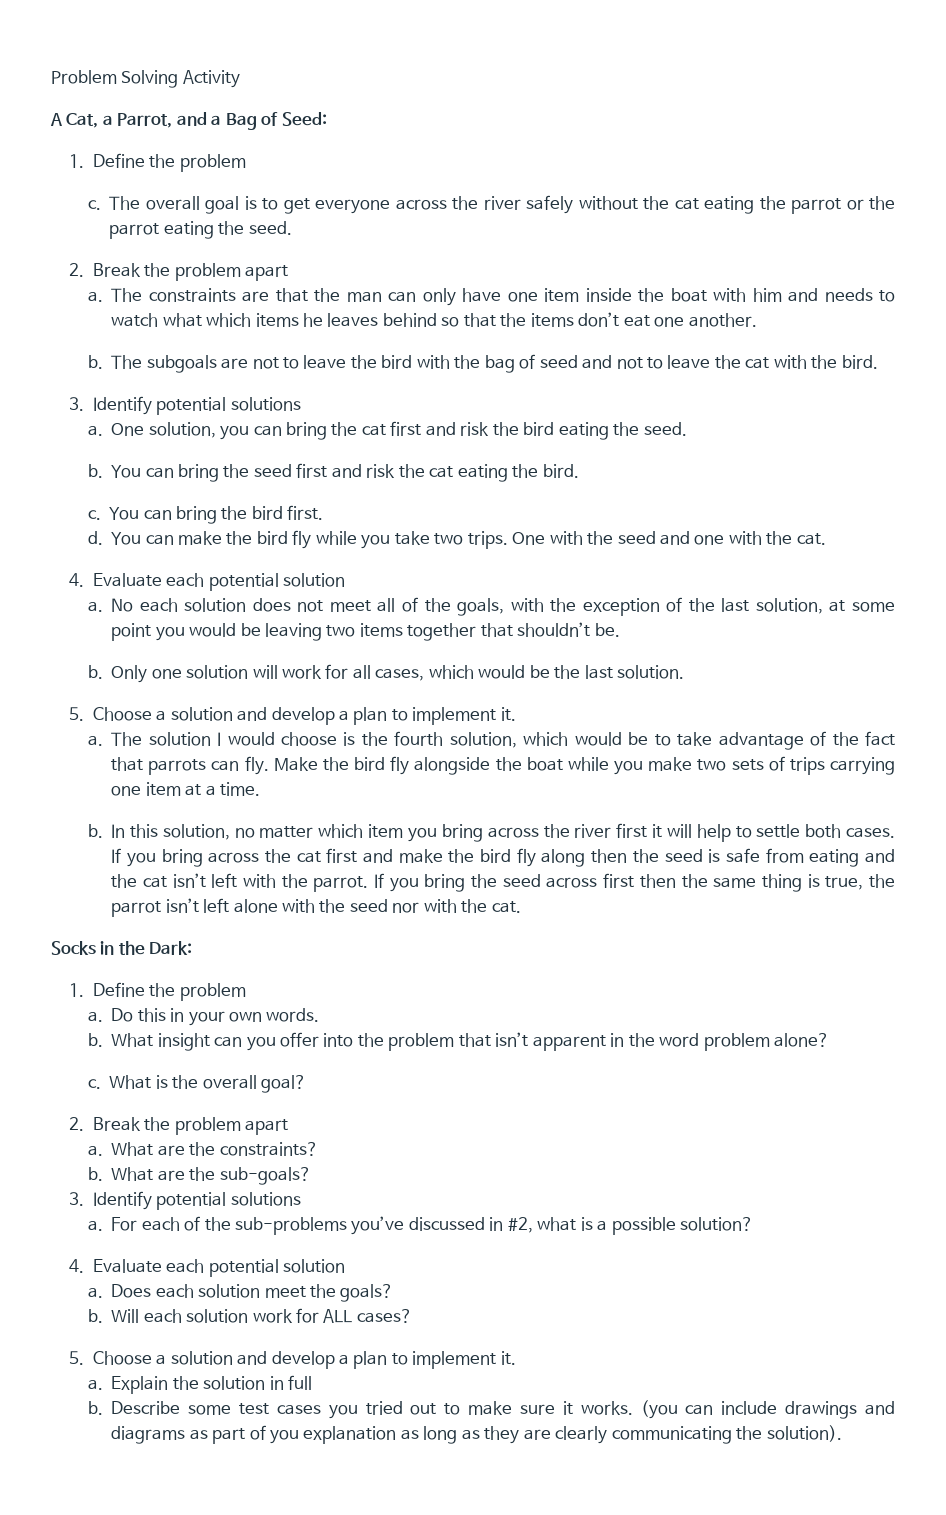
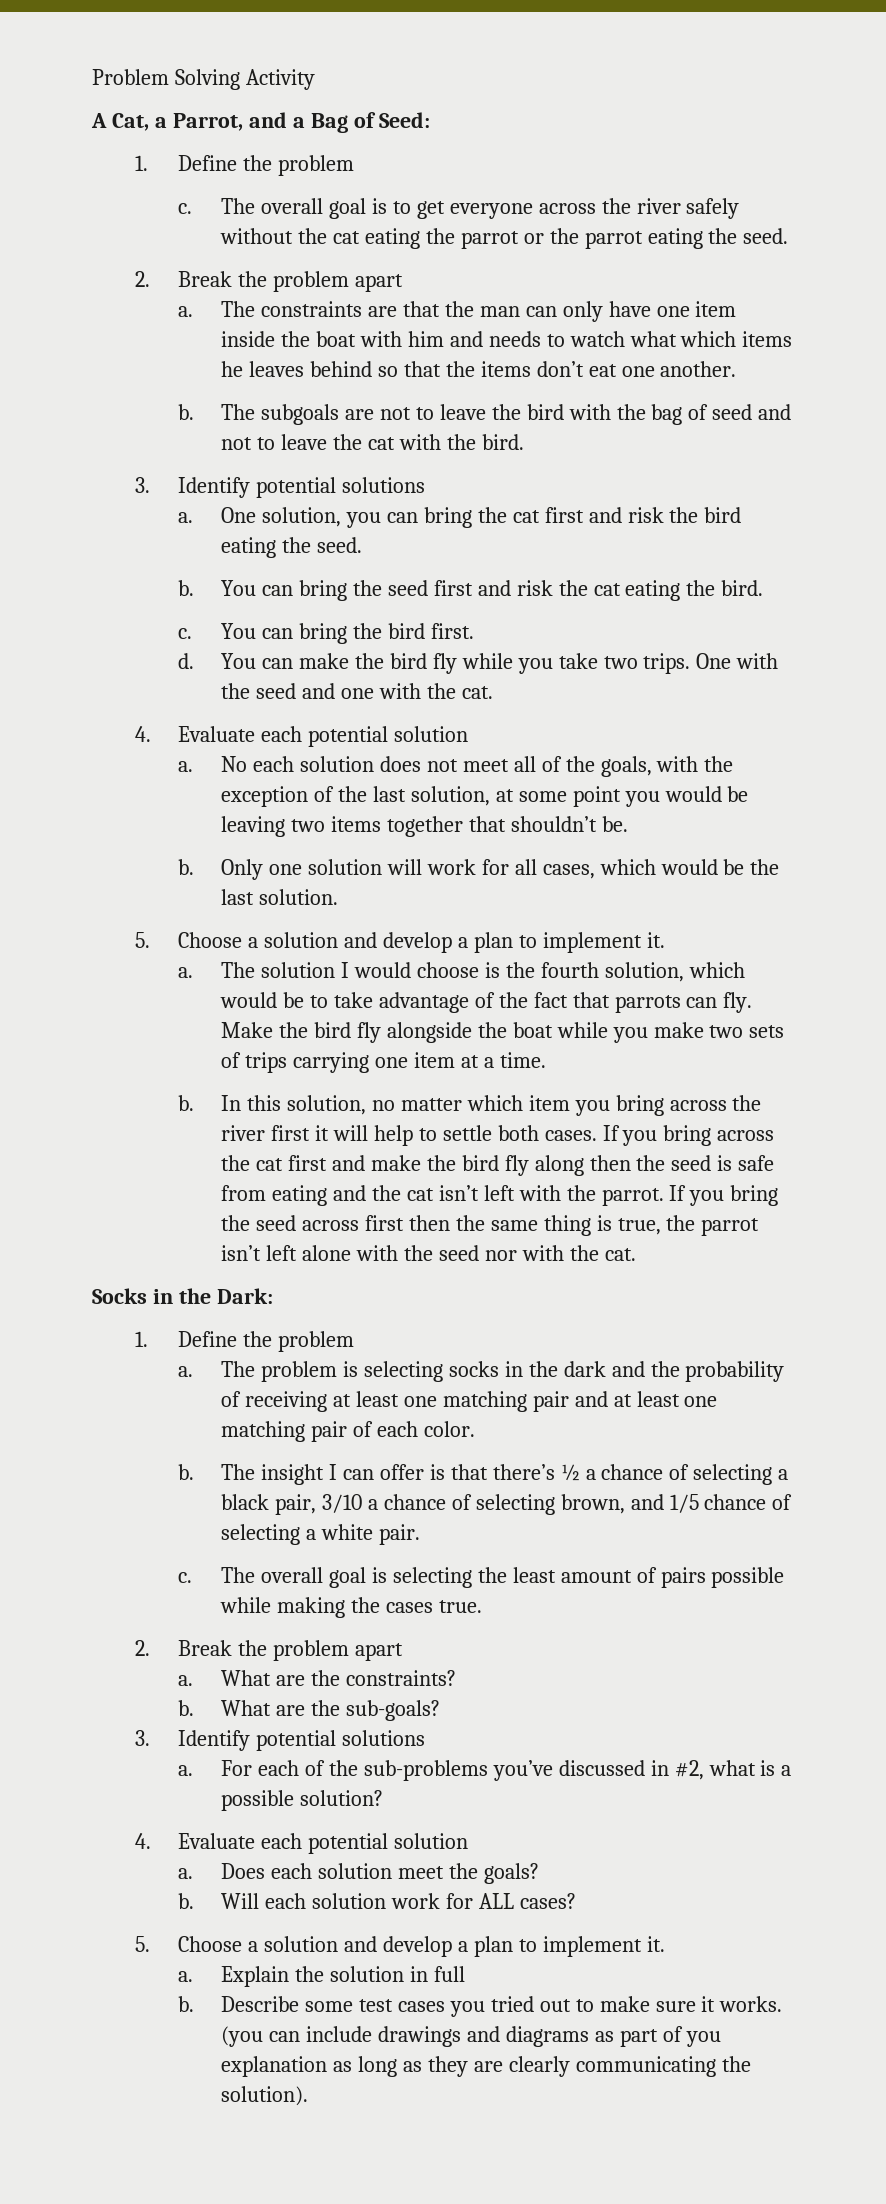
[111,1008,320,1026] [87,1032,829,1051] [87,1075,306,1093] Do this in your own words. // b. What insight can you offer into the problem that isn’t apparent in the word problem alone? // c. What is the overall goal? -> [221,1361,785,1382] [221,1391,718,1412] [221,1421,475,1442] [178,1464,789,1485] [221,1494,793,1515] [221,1524,420,1545] [178,1567,785,1588] [220,1597,482,1618] The problem is selecting socks in the dark and the probability of receiving at least one matching pair and at least one matching pair of each color. // b. The insight I can offer is that there’s ½ a chance of selecting a black pair, 3/10 a chance of selecting brown, and 1/5 chance of selecting a white pair. // c. The overall goal is selecting the least amount of pairs possible while making the cases true.

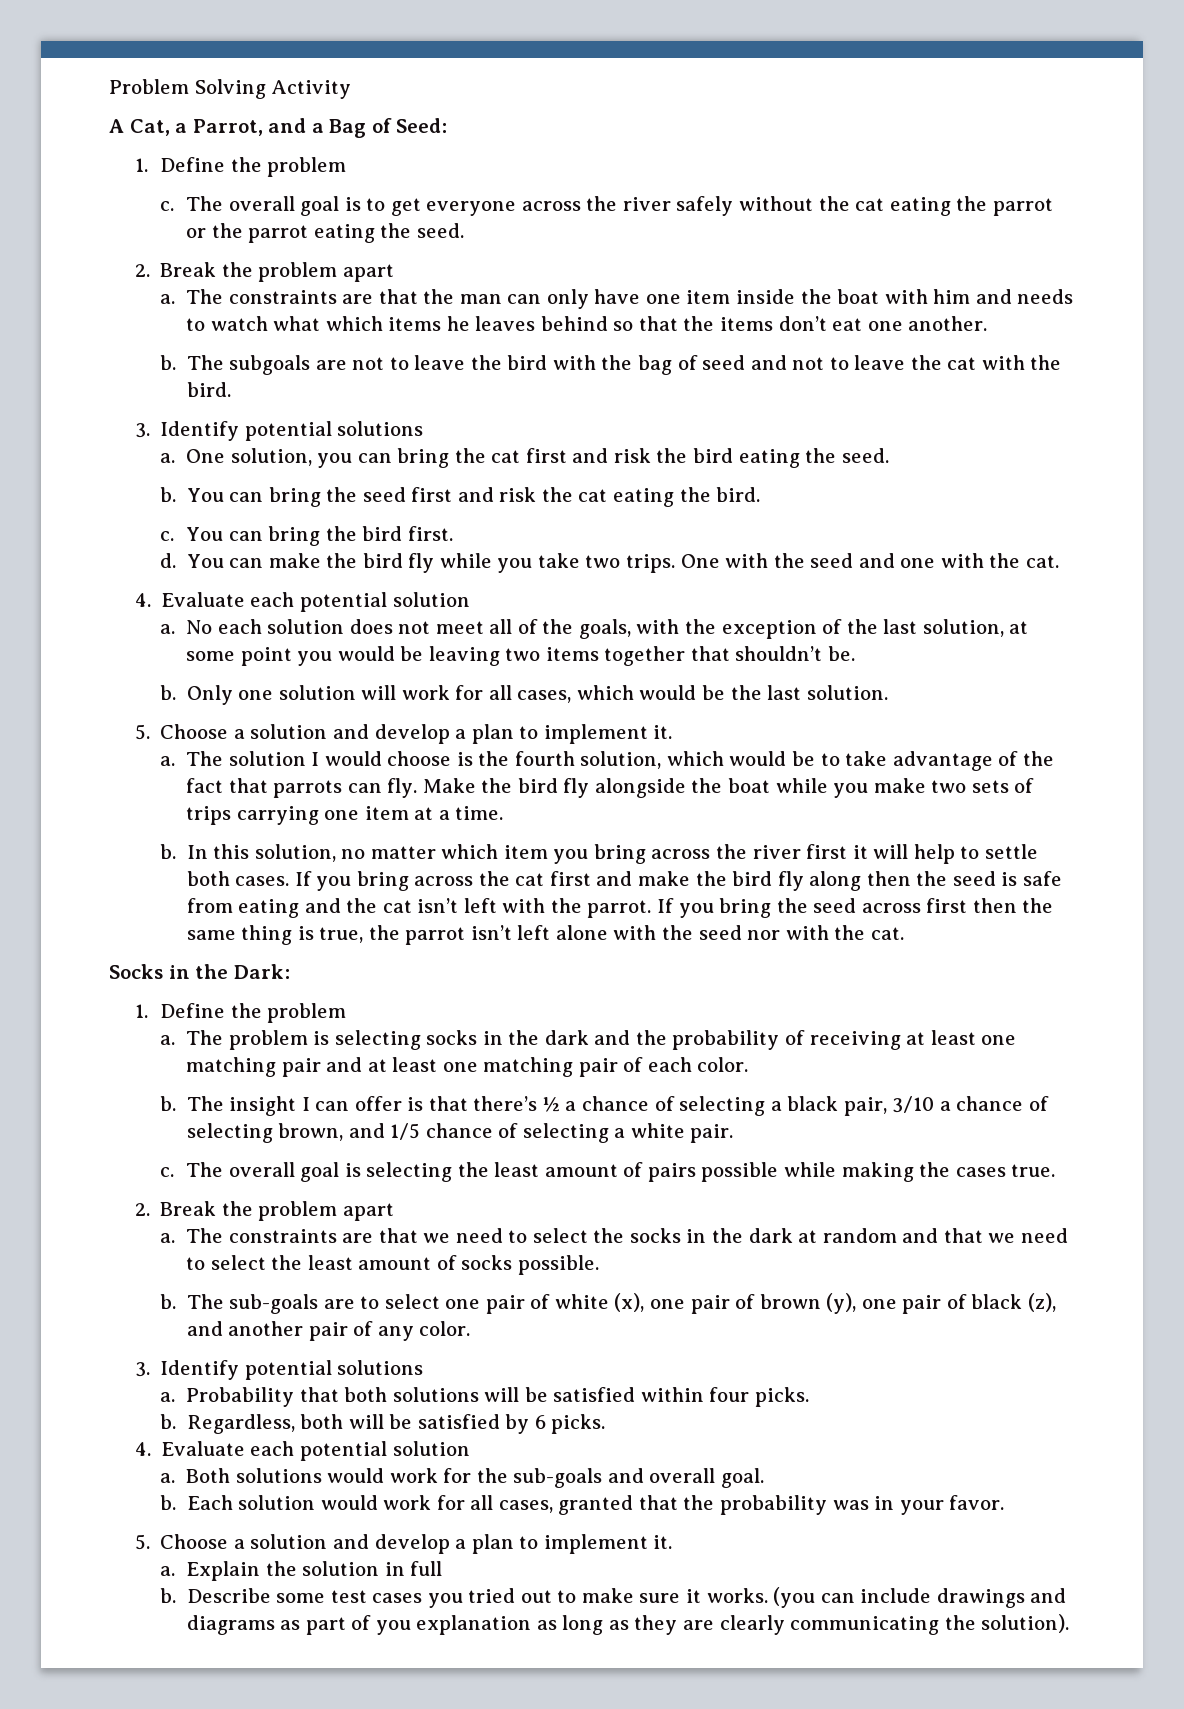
[221,1670,456,1686] [178,1700,440,1721] [135,1730,425,1751] [178,1760,792,1781] [221,1790,383,1811] [135,1833,468,1854] [178,1863,539,1884] [178,1893,576,1909] What are the constraints? // b. What are the sub-goals? // 3. Identify potential solutions // a. For each of the sub-problems you’ve discussed in #2, what is a possible solution? // 4. Evaluate each potential solution // a. Does each solution meet the goals? // b. Will each solution work for ALL cases? -> [186,1228,1068,1243] [186,1255,599,1275] [160,1293,1056,1314] [186,1321,471,1341] [134,1360,424,1380] [160,1387,809,1407] [160,1414,606,1434] [134,1441,470,1461] [160,1468,764,1488] [160,1495,1005,1515] The constraints are that we need to select the socks in the dark at random and that we need to select the least amount of socks possible. // b. The sub-goals are to select one pair of white (x), one pair of brown (y), one pair of black (z), and another pair of any color. // 3. Identify potential solutions // a. Probability that both solutions will be satisfied within four picks. // b. Regardless, both will be satisfied by 6 picks. // 4. Evaluate each potential solution // a. Both solutions would work for the sub-goals and overall goal. // b. Each solution would work for all cases, granted that the probability was in your favor.

